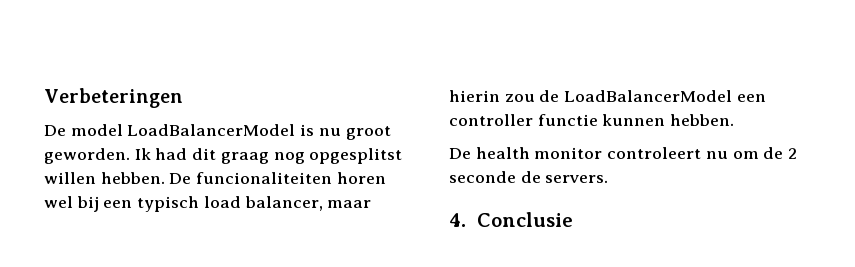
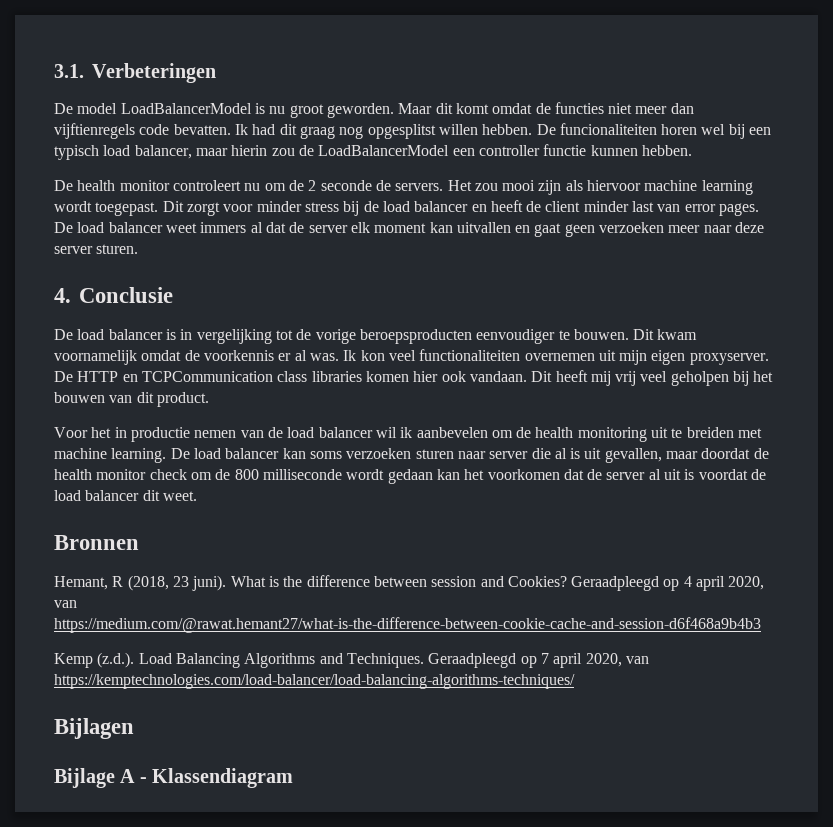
(44, 98) none -> [54,64,84,78] 3.1.
(130, 156) none -> [398,102,694,114] [54,123,231,139] Maar dit komt omdat de functies niet meer dan vijftienregels code bevatten.
[449,212,573,227] // 4. Conclusie -> [447,180,753,195] [54,200,760,216] [54,222,765,237] [54,244,139,254] [54,287,173,303] [54,329,698,344] [54,349,769,365] [54,370,774,386] [54,392,209,407] [54,427,763,442] [54,448,769,463] [54,469,767,484] [54,490,197,501] [54,535,139,550] [54,575,765,591] [54,600,77,608] [54,617,761,633] [54,652,649,668] [54,674,575,689] [54,718,134,739] [54,768,294,788] Het zou mooi zijn als hiervoor machine learning wordt toegepast. Dit zorgt voor minder stress bij de load balancer en heeft de client minder last van error pages. De load balancer weet immers al dat de server elk moment kan uitvallen en gaat geen verzoeken meer naar deze server sturen. // 4. Conclusie // De load balancer is in vergelijking tot de vorige beroepsproducten eenvoudiger te bouwen. Dit kwam voornamelijk omdat de voorkennis er al was. Ik kon veel functionaliteiten overnemen uit mijn eigen proxyserver. De HTTP en TCPCommunication class libraries komen hier ook vandaan. Dit heeft mij vrij veel geholpen bij het bouwen van dit product. // Voor het in productie nemen van de load balancer wil ik aanbevelen om de health monitoring uit te breiden met machine learning. De load balancer kan soms verzoeken sturen naar server die al is uit gevallen, maar doordat de health monitor check om de 800 milliseconde wordt gedaan kan het voorkomen dat de server al uit is voordat de load balancer dit weet. // Bronnen // Hemant, R (2018, 23 juni). What is the difference between session and Cookies? Geraadpleegd op 4 april 2020, van https://medium.com/@rawat.hemant27/what-is-the-difference-between-cookie-cache-and-session-d6f468a9b4b3 // Kemp (z.d.). Load Balancing Algorithms and Techniques. Geraadpleegd op 7 april 2020, van https://kemptechnologies.com/load-balancer/load-balancing-algorithms-techniques/ // Bijlagen // Bijlage A - Klassendiagram

